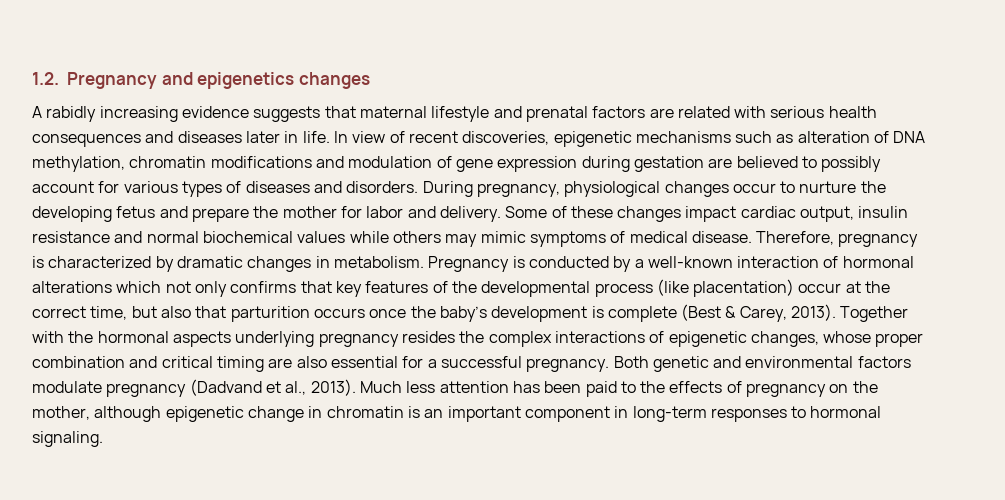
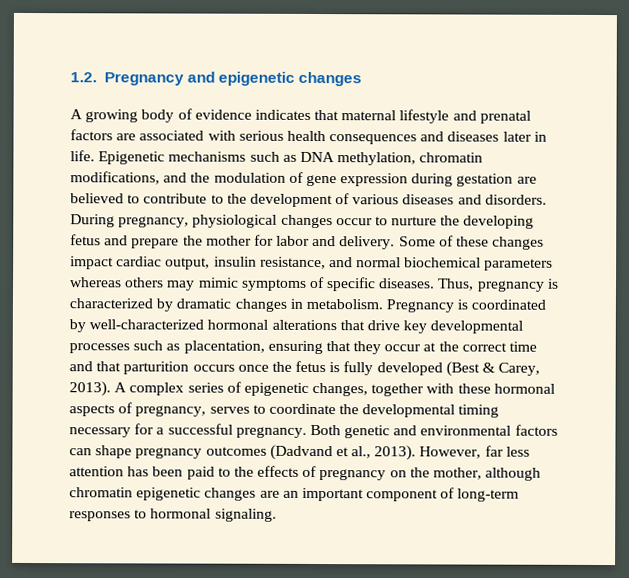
[197,72,295,89] epigenetics -> [218,71,296,86] epigenetic
[46,106,321,122] rabidly increasing evidence suggests -> [85,108,311,123] growing body of evidence indicates
[677,106,730,118] related -> [139,130,205,141] associated
[333,131,632,147] In view of recent discoveries, epigenetic -> [98,151,166,165] Epigenetic
[797,131,890,143] alteration of -> (297, 158) none
[210,156,344,168] modifications and -> [70,171,211,185] modifications, and the
[821,156,882,172] [32,181,242,197] possibly account for various types of -> [143,193,400,208] contribute to the development of various
[32,231,110,243] resistance -> [259,256,326,270] resistance,
[297,231,389,243] values while -> [484,258,554,271] [70,277,122,288] parameters whereas
[629,231,835,245] medical disease. Therefore, -> [326,277,475,292] specific diseases. Thus,
[528,256,914,272] [32,279,795,297] conducted by a well-known interaction of hormonal alterations which not only confirms that key features of the developmental process (like placentation) -> [471,299,547,310] [69,319,524,334] [69,340,382,355] coordinated by well-characterized hormonal alterations that drive key developmental processes such as placentation, ensuring that they
[90,306,191,320] time, but also -> [509,341,538,352] [69,361,93,372] time and
[439,304,909,322] [32,331,924,347] [32,356,398,372] baby’s development is complete (Best & Carey, 2013). Together with the hormonal aspects underlying pregnancy resides the complex interactions of epigenetic changes, whose proper combination and critical timing are also essential -> [295,360,541,377] [69,381,555,397] [69,402,500,418] [69,427,131,438] fetus is fully developed (Best & Carey, 2013). A complex series of epigenetic changes, together with these hormonal aspects of pregnancy, serves to coordinate the developmental timing necessary
[32,381,187,397] modulate pregnancy -> [69,445,267,459] can shape pregnancy outcomes
[359,381,402,393] Much -> [419,445,504,459] However, far
[165,406,420,422] epigenetic change in chromatin is -> [69,487,280,501] chromatin epigenetic changes are
[614,406,629,418] in -> [440,487,456,499] of

